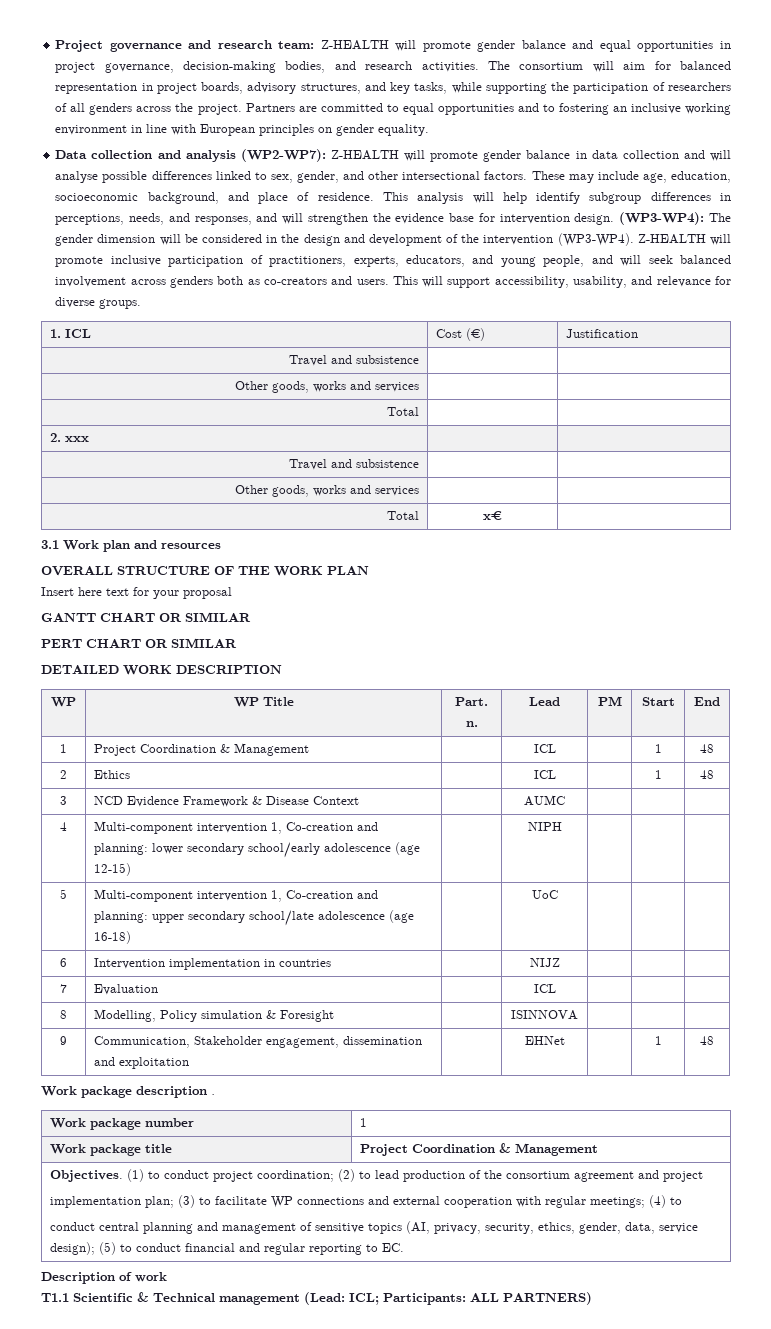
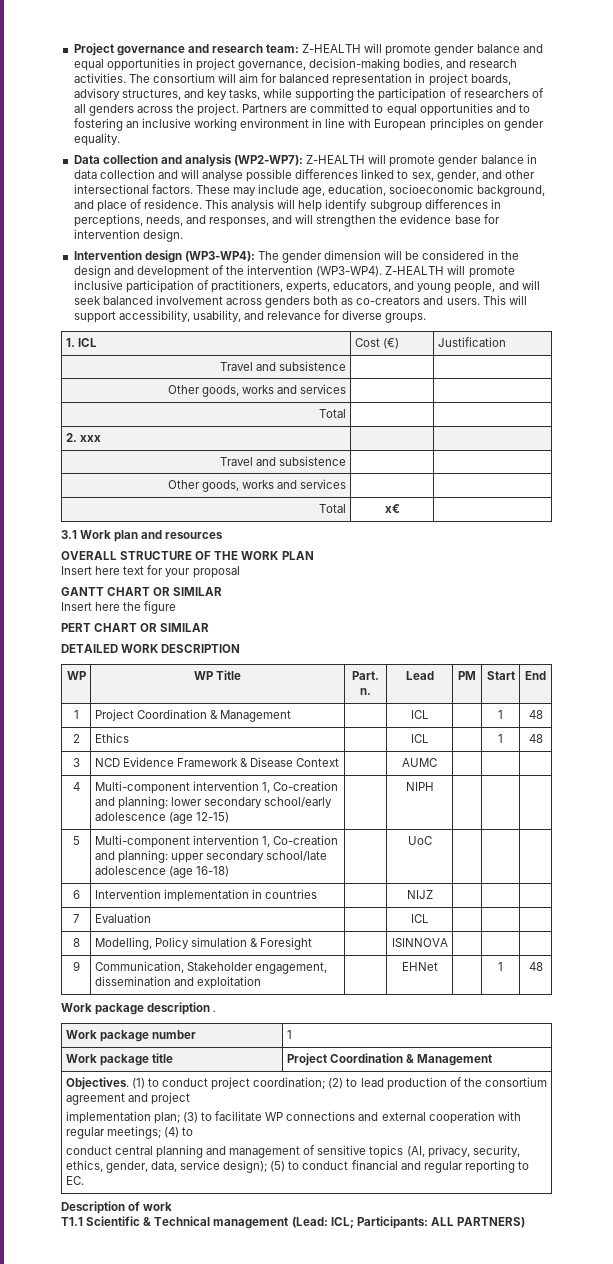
(615, 219) none -> [73,250,182,263] // Intervention design
(251, 617) none -> [61,601,177,614] // Insert here the figure

